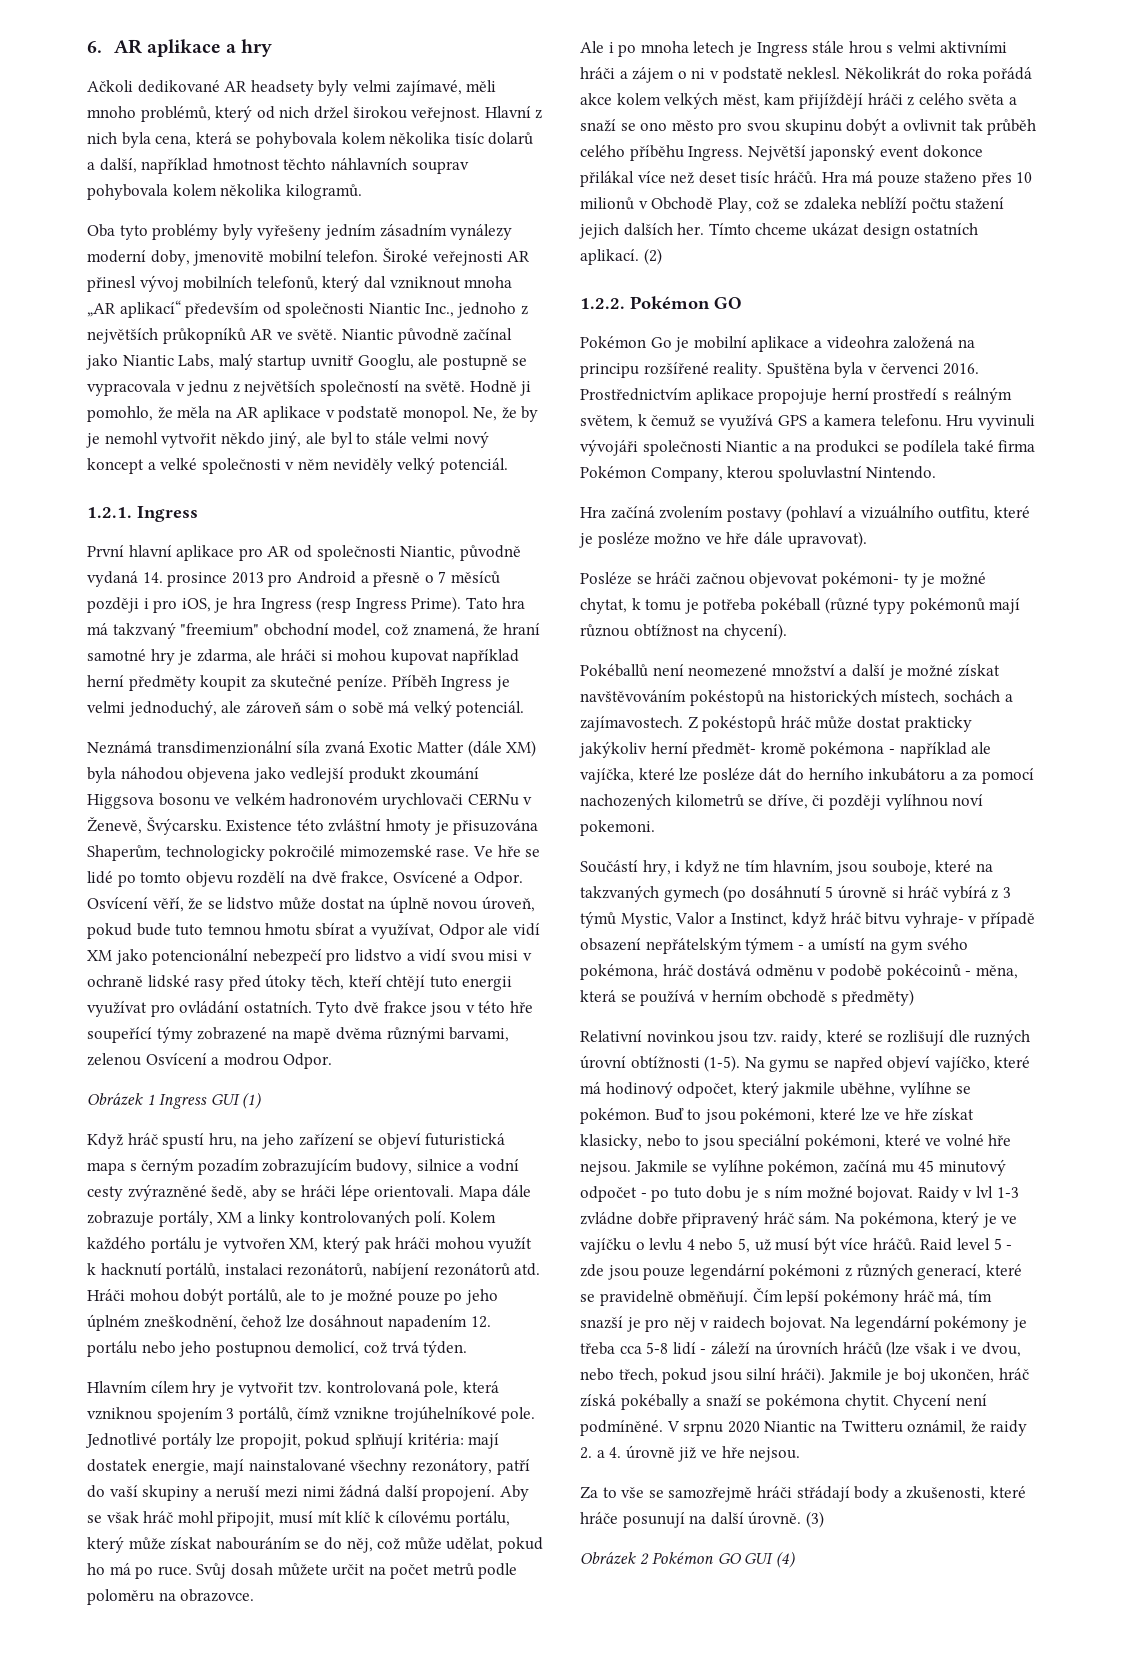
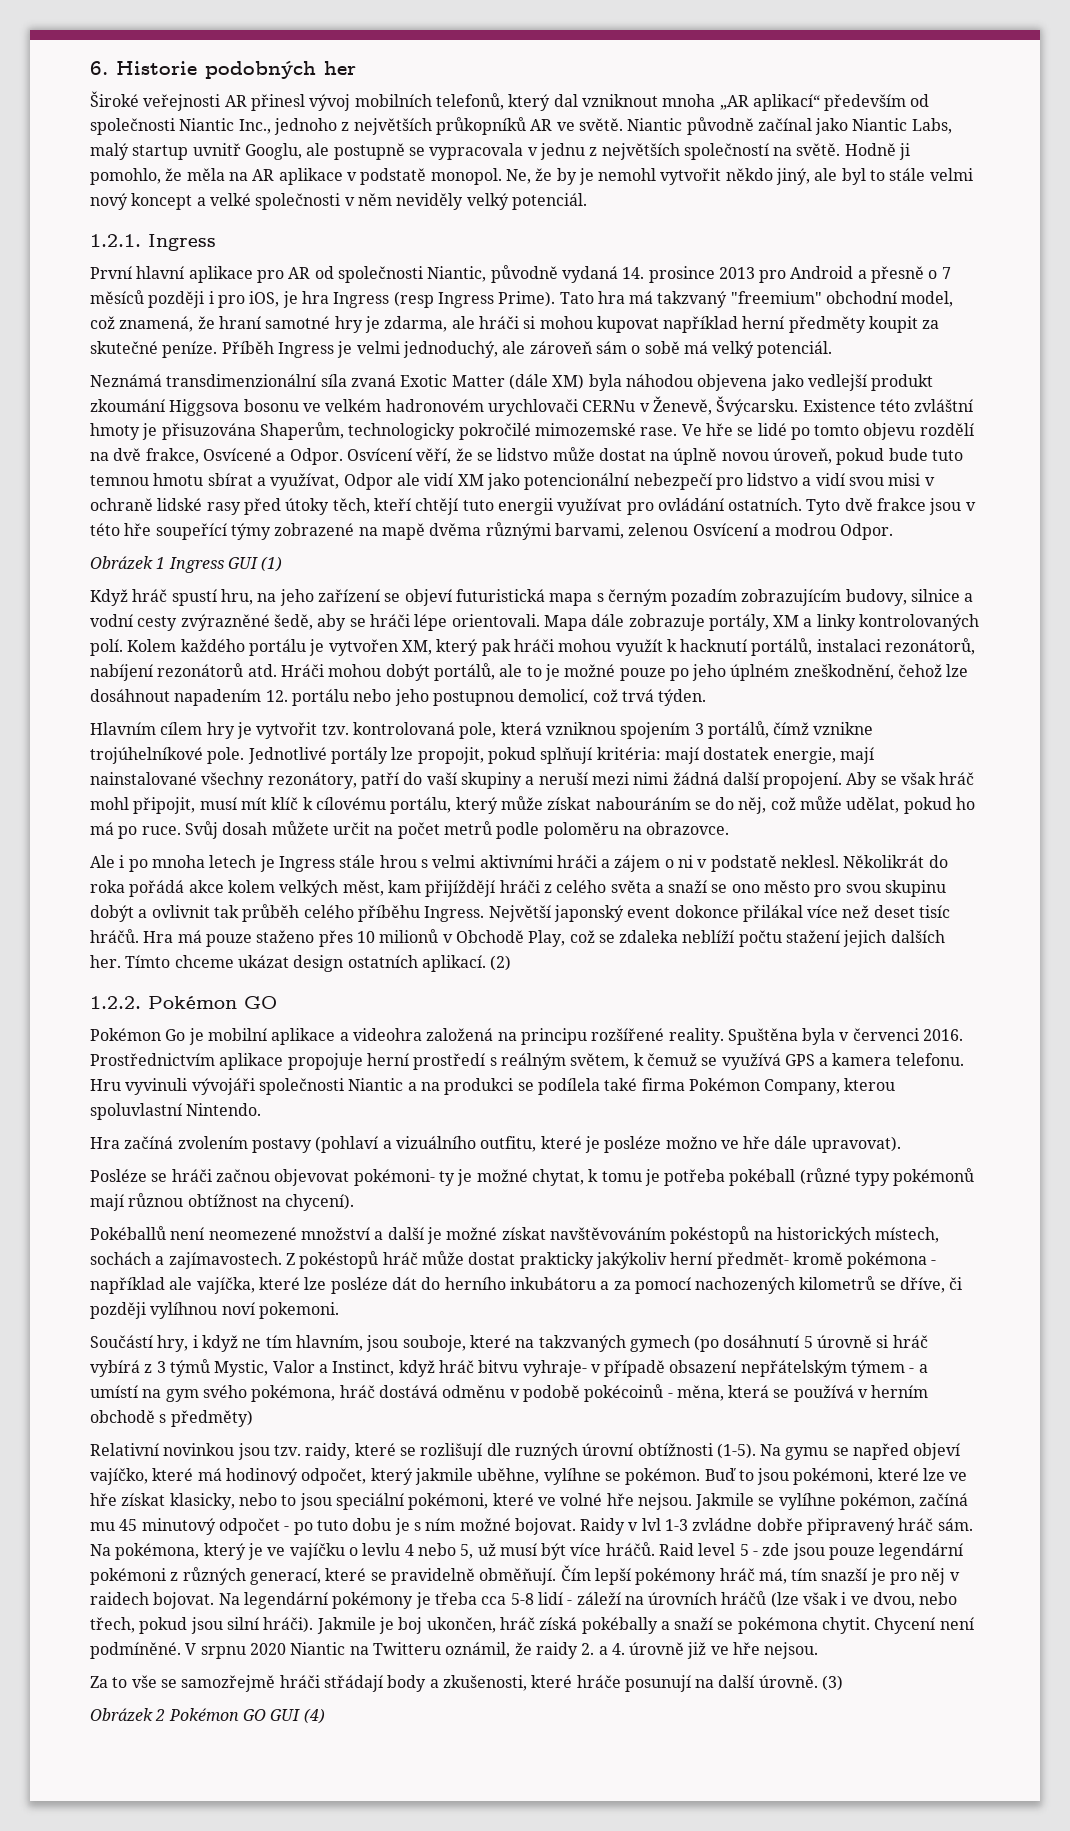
[113,39,273,57] [87,80,497,96] [87,105,543,122] [87,132,534,148] [87,158,469,174] [87,184,362,200] [87,224,513,240] [87,250,379,266] AR aplikace a hry // Ačkoli dedikované AR headsety byly velmi zajímavé, měli mnoho problémů, který od nich držel širokou veřejnost. Hlavní z nich byla cena, která se pohybovala kolem několika tisíc dolarů a další, například hmotnost těchto náhlavních souprav pohybovala kolem několika kilogramů. // Oba tyto problémy byly vyřešeny jedním zásadním vynálezy moderní doby, jmenovitě mobilní telefon. -> [116,61,356,79] Historie podobných her //

